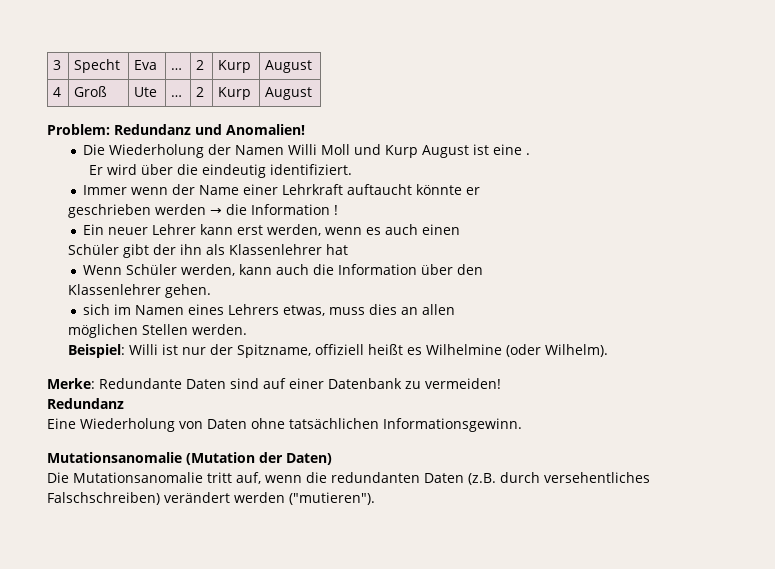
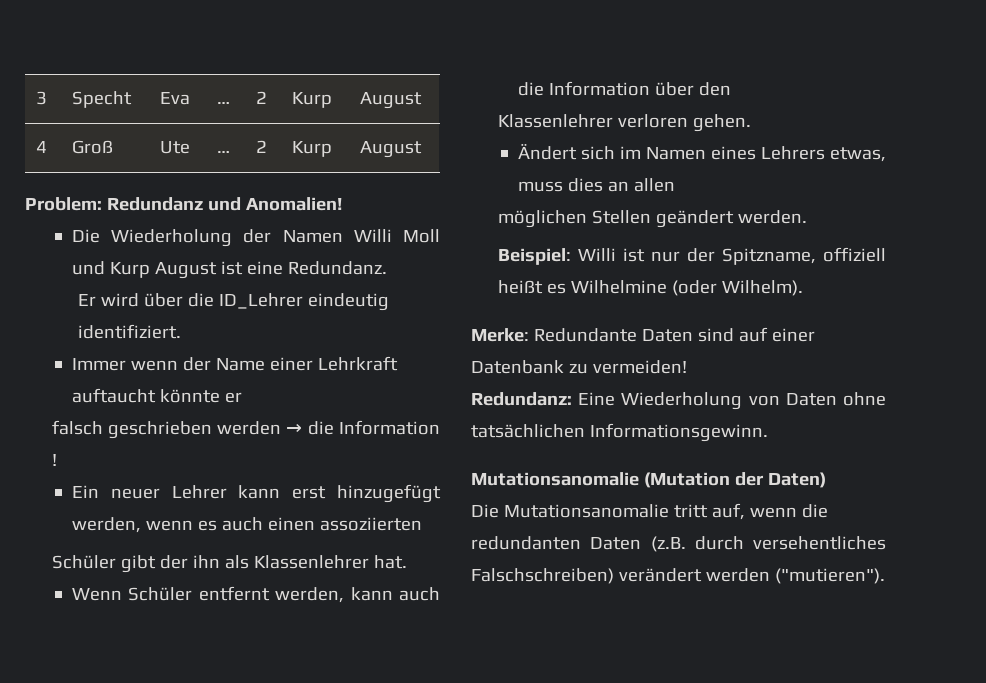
[526,153,531,155] . -> [287,261,387,275] Redundanz.
(199, 169) none -> [219,293,304,309] ID_Lehrer
(481, 191) none -> [51,420,103,435] falsch
(264, 230) none -> [337,484,441,503] hinzugefügt
(461, 229) none -> [319,517,422,531] assoziierten
[326,244,349,255] hat -> [373,555,407,569] hat.
(178, 269) none -> [198,586,270,601] entfernt
(162, 289) none -> [617,114,688,128] verloren
(212, 291) none -> [518,144,578,160] Ändert
(189, 329) none -> [655,210,734,228] geändert
[47,398,124,409] Redundanz // -> [471,392,572,406] Redundanz:

